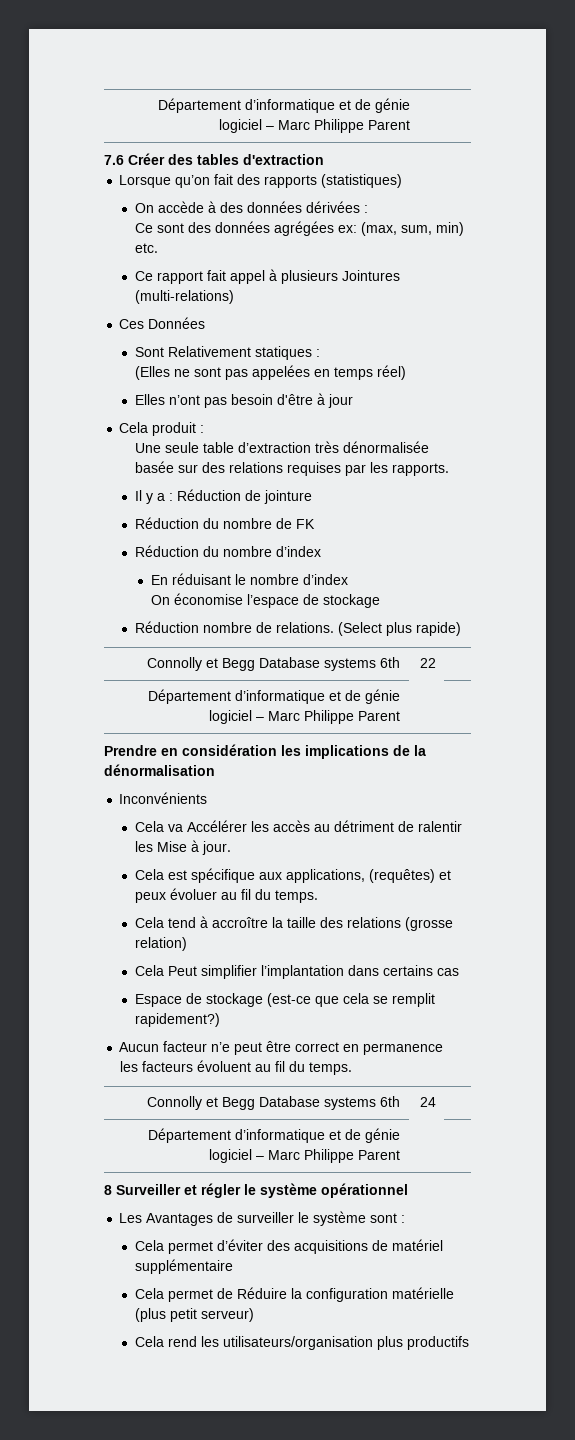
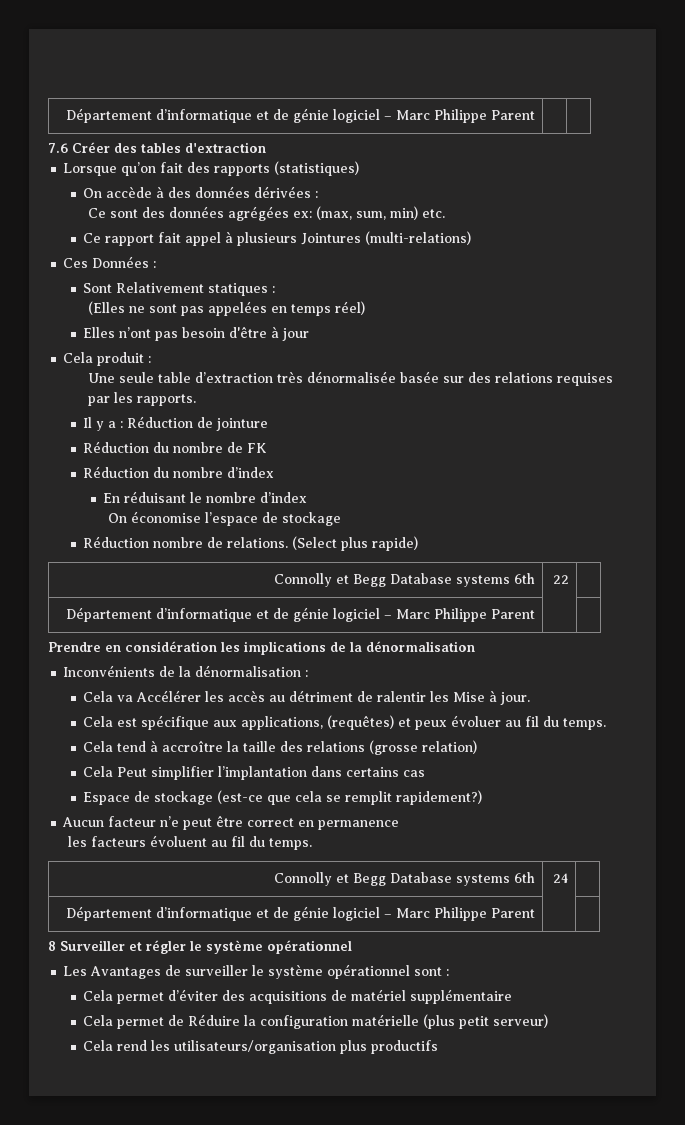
(206, 323) none -> [153,261,157,268] :
(208, 798) none -> [159,665,309,677] de la dénormalisation :
(367, 1218) none -> [327,964,411,979] opérationnel

